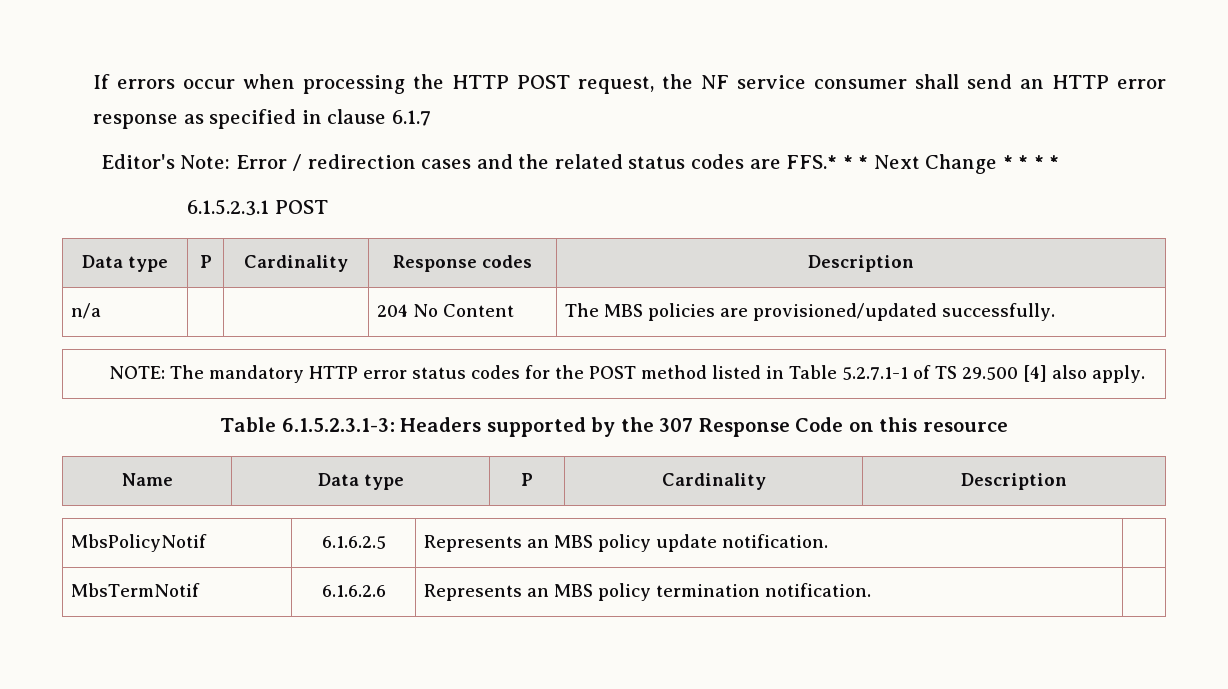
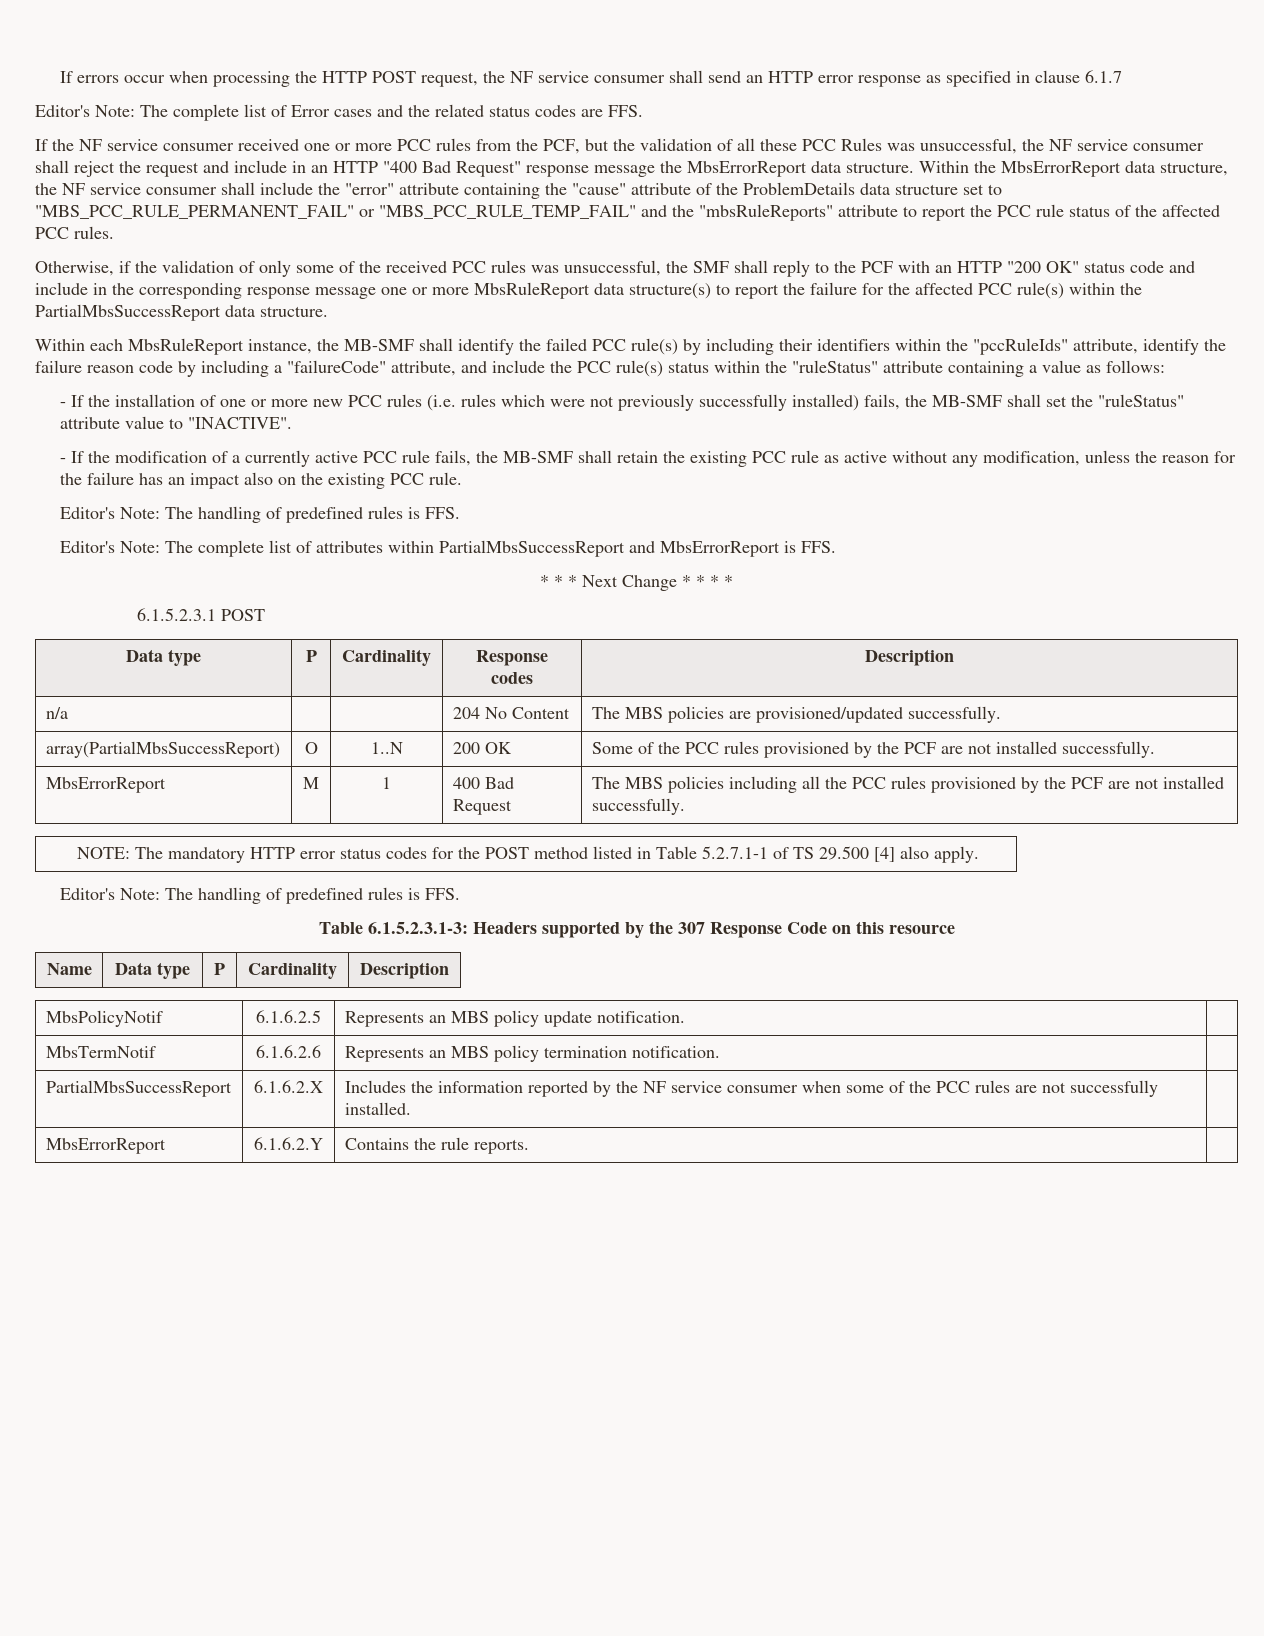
[235,154,416,171] Error / redirection -> [140,104,330,121] The complete list of Error
[786,155,838,169] FFS.* -> [608,105,643,117] [35,138,1204,154] [35,160,1228,177] [35,182,1002,199] [35,204,1220,221] [35,226,114,239] [35,260,1195,277] [35,282,1142,299] [35,304,328,321] [35,338,1226,355] [35,360,1165,377] [60,394,1185,411] [60,416,293,429] [60,450,1237,467] [60,472,463,489] [60,506,461,523] [60,540,837,557] [540,575,549,587] FFS. // If the NF service consumer received one or more PCC rules from the PCF, but the validation of all these PCC Rules was unsuccessful, the NF service consumer shall reject the request and include in an HTTP "400 Bad Request" response message the MbsErrorReport data structure. Within the MbsErrorReport data structure, the NF service consumer shall include the "error" attribute containing the "cause" attribute of the ProblemDetails data structure set to "MBS_PCC_RULE_PERMANENT_FAIL" or "MBS_PCC_RULE_TEMP_FAIL" and the "mbsRuleReports" attribute to report the PCC rule status of the affected PCC rules. // Otherwise, if the validation of only some of the received PCC rules was unsuccessful, the SMF shall reply to the PCF with an HTTP "200 OK" status code and include in the corresponding response message one or more MbsRuleReport data structure(s) to report the failure for the affected PCC rule(s) within the PartialMbsSuccessReport data structure. // Within each MbsRuleReport instance, the MB-SMF shall identify the failed PCC rule(s) by including their identifiers within the "pccRuleIds" attribute, identify the failure reason code by including a "failureCode" attribute, and include the PCC rule(s) status within the "ruleStatus" attribute containing a value as follows: // - If the installation of one or more new PCC rules (i.e. rules which were not previously successfully installed) fails, the MB-SMF shall set the "ruleStatus" attribute value to "INACTIVE". // - If the modification of a currently active PCC rule fails, the MB-SMF shall retain the existing PCC rule as active without any modification, unless the reason for the failure has an impact also on the existing PCC rule. // Editor's Note: The handling of predefined rules is FFS. // Editor's Note: The complete list of attributes within PartialMbsSuccessReport and MbsErrorReport is FFS. // *
(1055, 312) none -> [45,741,280,758] [304,742,318,754] [370,742,403,754] [452,742,512,754] [591,741,1155,758] [45,777,166,793] [303,777,319,789] [382,777,391,789] [452,777,514,789] [452,799,512,815] [591,776,1224,793] [591,798,685,815] // array(PartialMbsSuccessReport) | O | 1..N | 200 OK | Some of the PCC rules provisioned by the PCF are not installed successfully. // MbsErrorReport | M | 1 | 400 Bad Request | The MBS policies including all the PCC rules provisioned by the PCF are not installed successfully.
(1146, 374) none -> [60,887,461,904] // Editor's Note: The handling of predefined rules is FFS.
(871, 590) none -> [45,1080,232,1097] [254,1080,323,1093] [344,1080,1158,1097] [344,1102,411,1115] [45,1138,166,1154] [254,1137,323,1150] [344,1137,529,1154] // PartialMbsSuccessReport | 6.1.6.2.X | Includes the information reported by the NF service consumer when some of the PCC rules are not successfully installed. | // MbsErrorReport | 6.1.6.2.Y | Contains the rule reports. |

